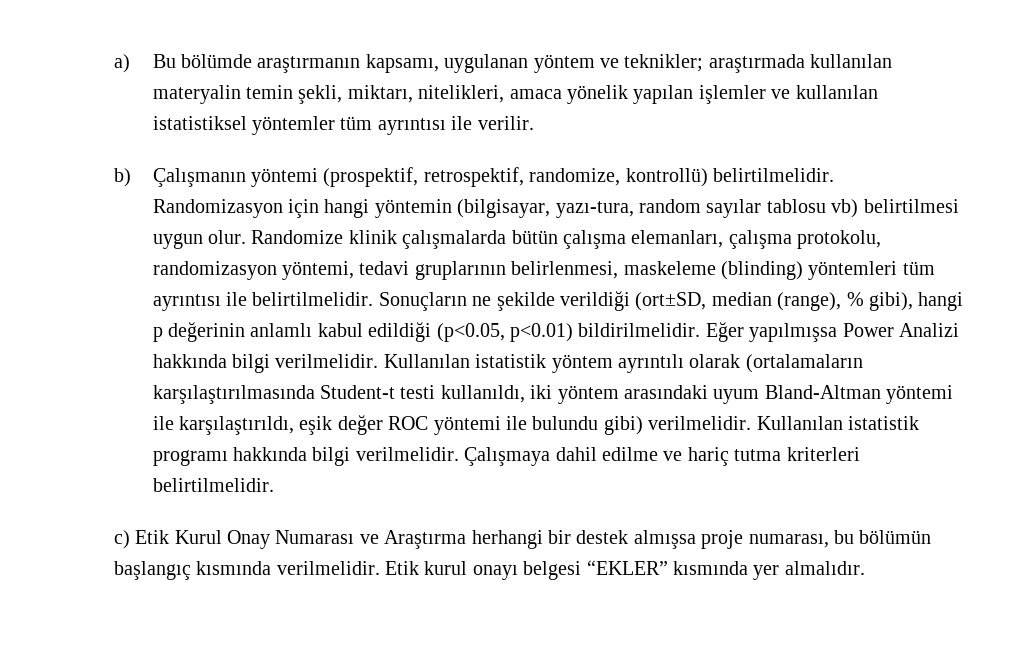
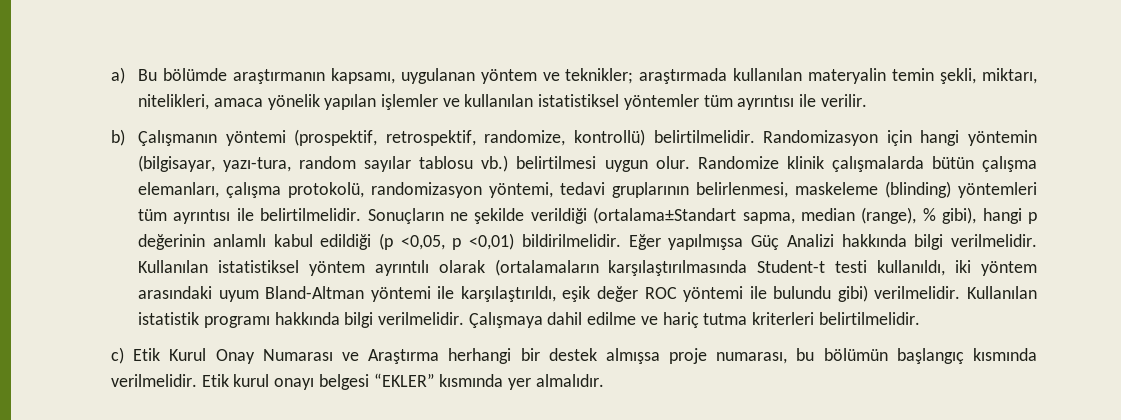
[831,199,859,218] vb) -> [481,155,509,172] vb.)
[797,230,882,249] protokolu, -> [288,182,365,198] protokolü,
[635,292,707,311] (ort±SD, -> [593,207,795,224] (ortalama±Standart sapma,
[436,323,573,342] (p<0.05, p<0.01) -> [378,233,515,250] (p <0,05, p <0,01)
[842,323,894,337] Power -> [751,235,780,250] Güç
[475,354,547,368] istatistik -> [217,260,299,273] istatistiksel

